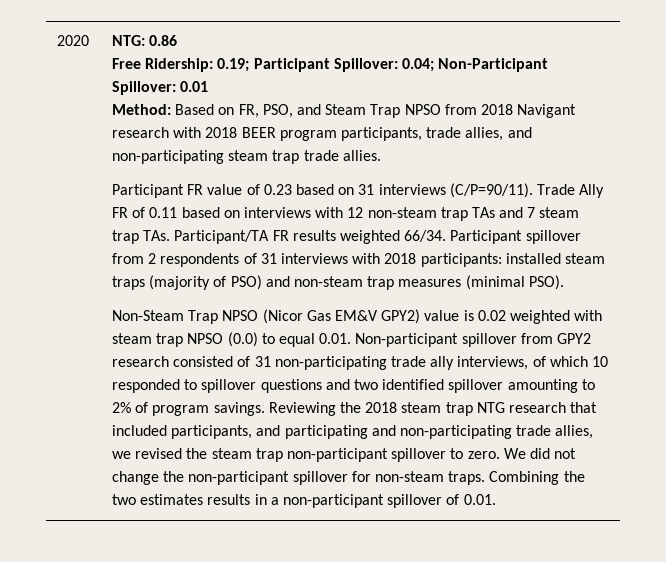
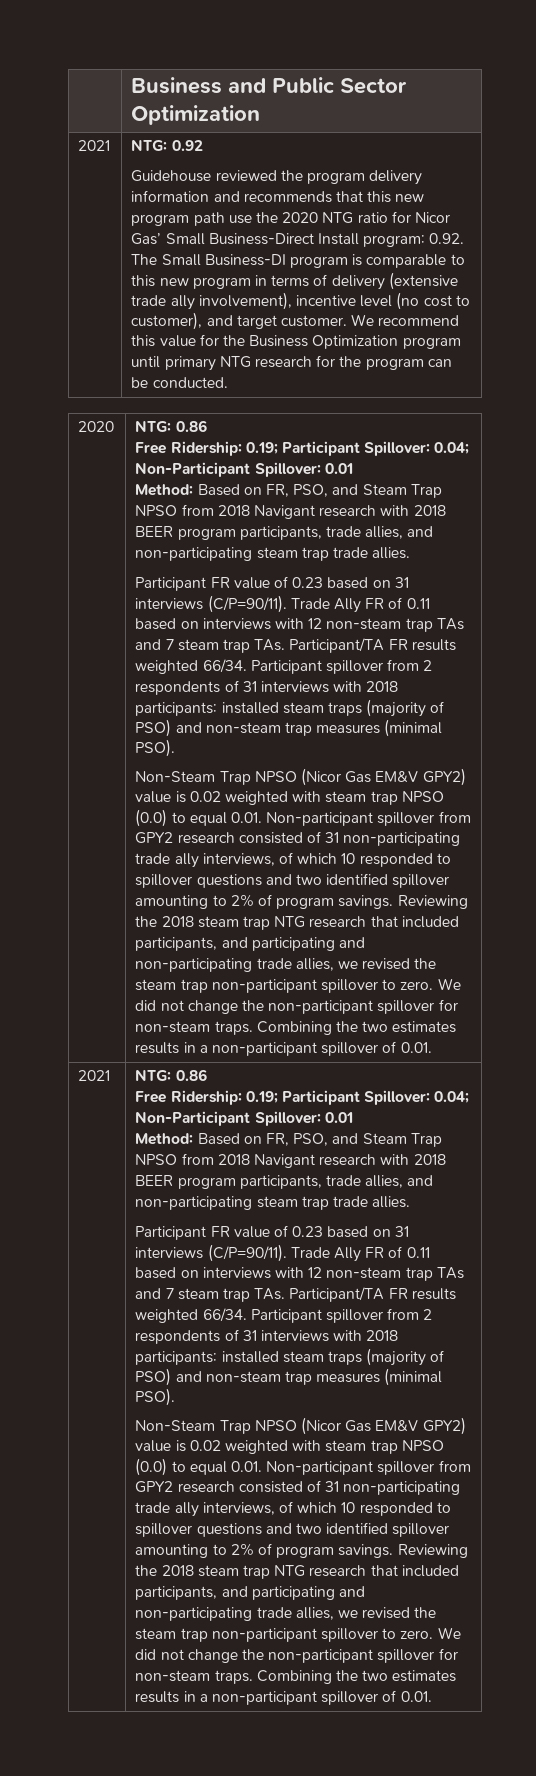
(57, 40) none -> [131,77,408,94] [131,105,261,125] [78,140,111,151] [131,140,203,151] [131,170,423,185] [131,190,425,203] [131,211,450,226] [131,233,465,247] [131,254,465,268] [131,272,458,290] [131,292,470,310] [131,312,460,330] [131,334,461,349] [131,355,452,371] [131,377,228,388] | Business and Public Sector Optimization // 2021 | NTG: 0.92 // Guidehouse reviewed the program delivery information and recommends that this new program path use the 2020 NTG ratio for Nicor Gas’ Small Business-Direct Install program: 0.92. The Small Business-DI program is comparable to this new program in terms of delivery (extensive trade ally involvement), incentive level (no cost to customer), and target customer. We recommend this value for the Business Optimization program until primary NTG research for the program can be conducted. //
(496, 499) none -> [78,1070,111,1081] [135,1069,207,1081] [135,1090,470,1105] [135,1111,353,1126] [135,1133,442,1147] [135,1153,446,1168] [135,1175,434,1189] [135,1196,411,1210] [135,1225,409,1240] [135,1244,430,1262] [135,1267,464,1281] [135,1287,456,1302] [135,1308,433,1323] [135,1329,399,1344] [135,1348,445,1366] [135,1368,443,1386] [135,1388,176,1406] [135,1417,466,1435] [135,1440,444,1454] [135,1458,471,1476] [135,1480,461,1495] [135,1501,451,1517] [135,1522,450,1537] [135,1543,468,1558] [135,1565,459,1579] [135,1586,365,1600] [135,1607,437,1621] [135,1627,461,1642] [135,1648,458,1663] [135,1670,457,1684] [135,1690,432,1705] // 2021 | NTG: 0.86 // Free Ridership: 0.19; Participant Spillover: 0.04; Non-Participant Spillover: 0.01 // Method: Based on FR, PSO, and Steam Trap NPSO from 2018 Navigant research with 2018 BEER program participants, trade allies, and non-participating steam trap trade allies. // Participant FR value of 0.23 based on 31 interviews (C/P=90/11). Trade Ally FR of 0.11 based on interviews with 12 non-steam trap TAs and 7 steam trap TAs. Participant/TA FR results weighted 66/34. Participant spillover from 2 respondents of 31 interviews with 2018 participants: installed steam traps (majority of PSO) and non-steam trap measures (minimal PSO). // Non-Steam Trap NPSO (Nicor Gas EM&V GPY2) value is 0.02 weighted with steam trap NPSO (0.0) to equal 0.01. Non-participant spillover from GPY2 research consisted of 31 non-participating trade ally interviews, of which 10 responded to spillover questions and two identified spillover amounting to 2% of program savings. Reviewing the 2018 steam trap NTG research that included participants, and participating and non-participating trade allies, we revised the steam trap non-participant spillover to zero. We did not change the non-participant spillover for non-steam traps. Combining the two estimates results in a non-participant spillover of 0.01.

